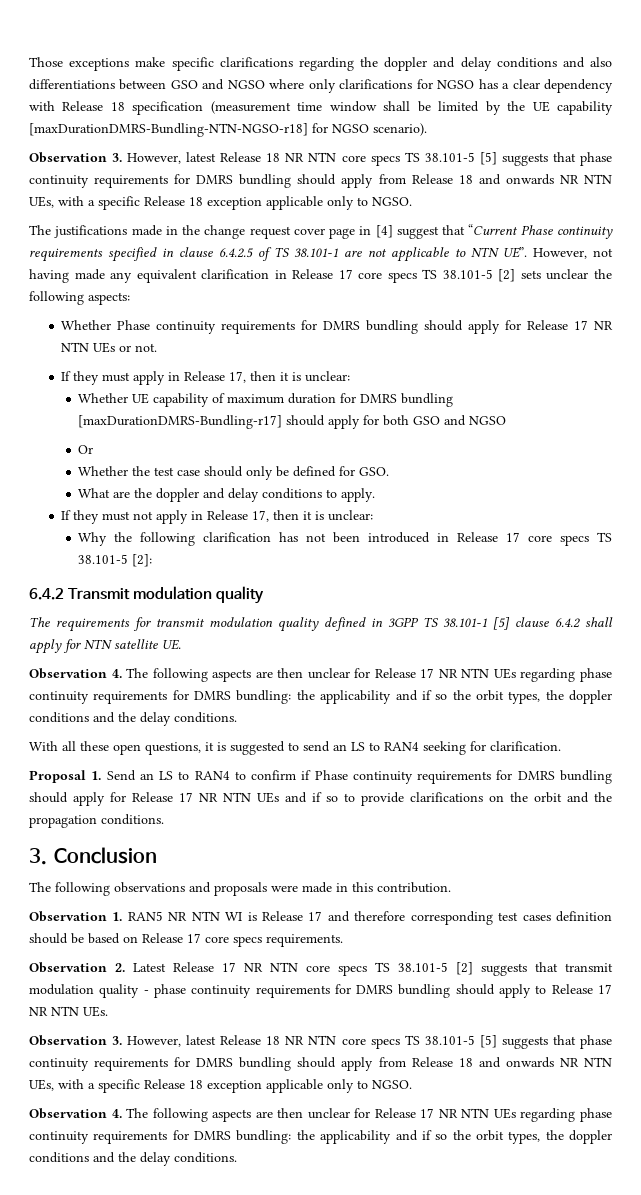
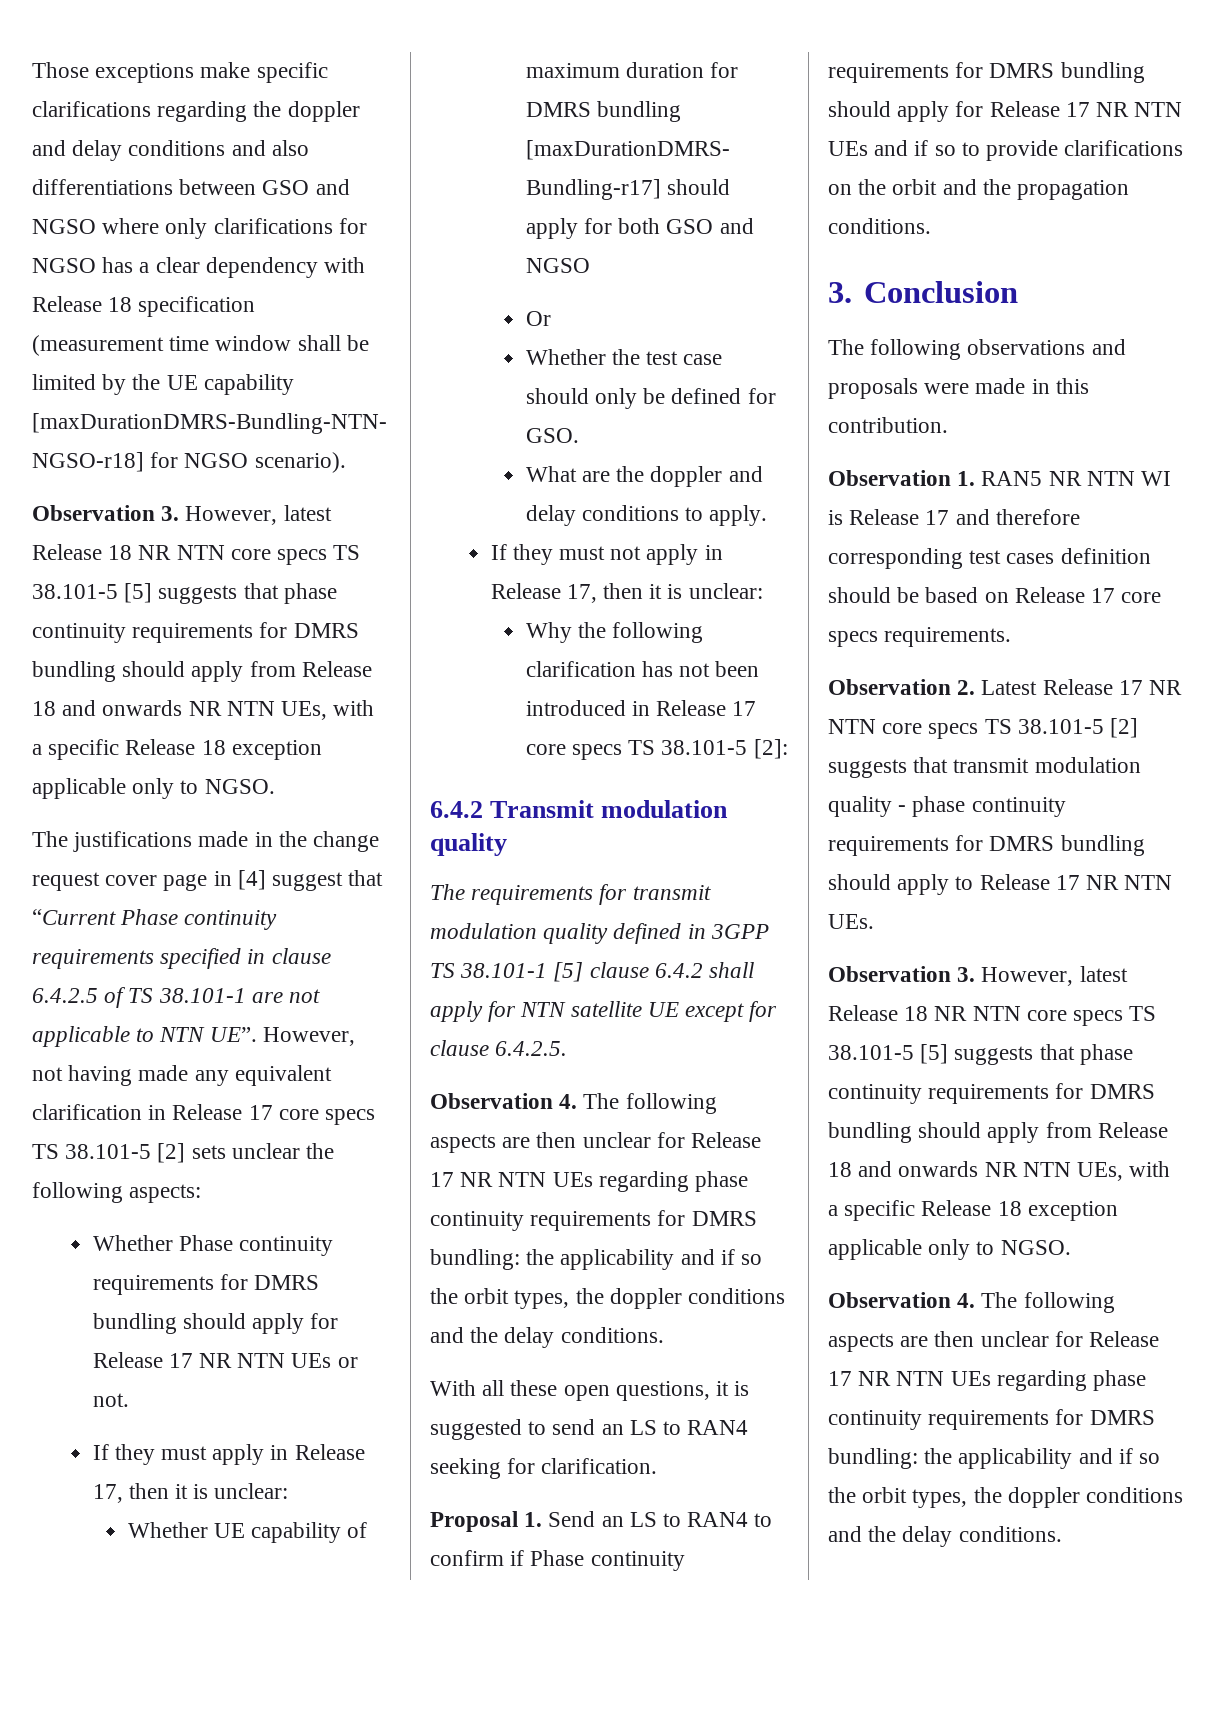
[162,639,181,650] UE. -> [647,1001,778,1022] [430,1040,568,1056] UE except for clause 6.4.2.5.

